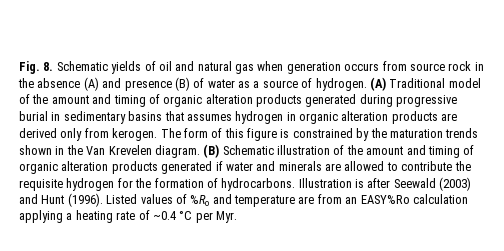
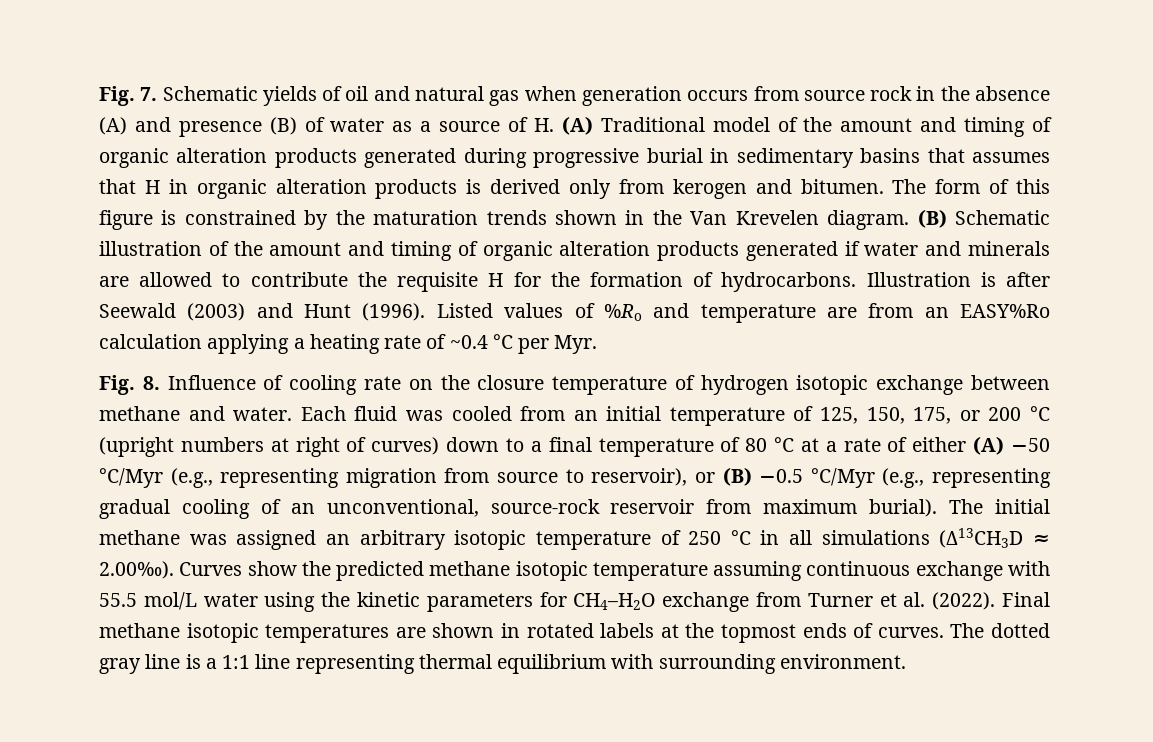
[19,61,54,74] Fig. 8. -> [99,86,158,106] Fig. 7.
[315,78,367,91] hydrogen. -> [533,118,554,132] H.
[235,111,284,124] hydrogen -> [99,179,160,194] that H
[441,113,458,121] are -> [466,179,482,194] is
[112,128,158,141] kerogen. -> [672,179,884,199] kerogen and bitumen.
[66,178,115,191] hydrogen -> [488,273,504,287] H
(237, 217) none -> [99,375,1050,395] [99,406,1051,426] [99,436,1051,457] [99,467,1051,488] [99,499,1050,519] [99,528,1050,550] [99,561,1050,581] [99,592,1050,612] [99,623,1051,643] [99,654,906,674] // Fig. 8. Influence of cooling rate on the closure temperature of hydrogen isotopic exchange between methane and water. Each fluid was cooled from an initial temperature of 125, 150, 175, or 200 °C (upright numbers at right of curves) down to a final temperature of 80 °C at a rate of either (A) −50 °C/Myr (e.g., representing migration from source to reservoir), or (B) −0.5 °C/Myr (e.g., representing gradual cooling of an unconventional, source-rock reservoir from maximum burial). The initial methane was assigned an arbitrary isotopic temperature of 250 °C in all simulations (Δ13CH3D ≈ 2.00‰). Curves show the predicted methane isotopic temperature assuming continuous exchange with 55.5 mol/L water using the kinetic parameters for CH4–H2O exchange from Turner et al. (2022). Final methane isotopic temperatures are shown in rotated labels at the topmost ends of curves. The dotted gray line is a 1:1 line representing thermal equilibrium with surrounding environment.

